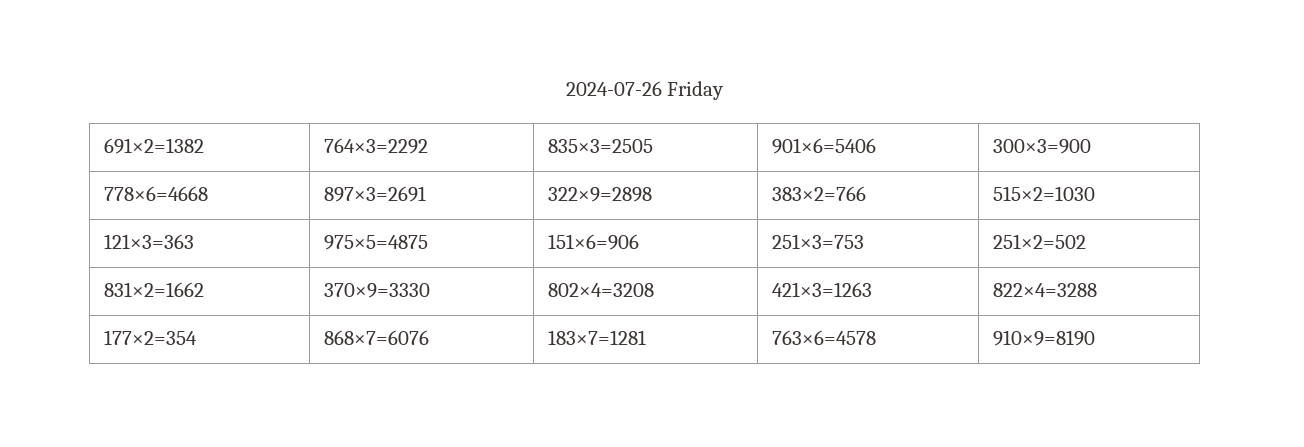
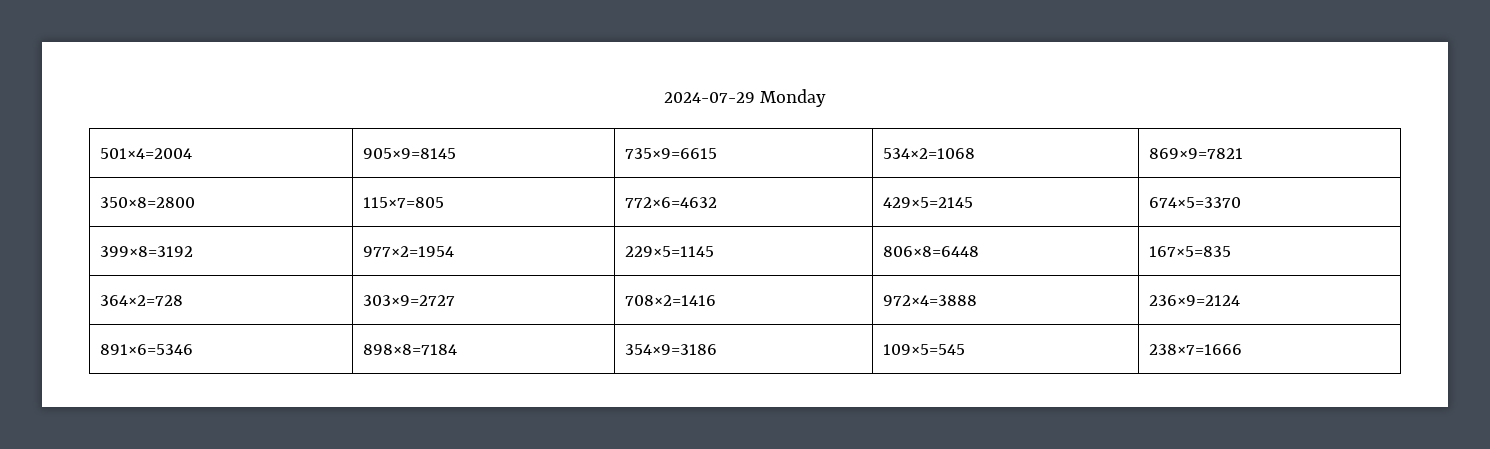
[565,81,725,100] [103,138,204,154] [323,138,428,154] [547,139,653,153] [771,138,876,154] [992,139,1091,154] [103,186,208,201] [323,186,426,202] [547,187,652,202] [771,186,866,201] [992,186,1095,201] [103,234,194,249] [323,235,428,250] [547,234,639,250] [771,234,864,249] [992,234,1086,249] [103,282,204,297] [323,283,430,298] [547,283,654,297] [771,282,872,297] [992,283,1097,297] [103,330,197,345] [323,330,429,345] [547,330,646,345] [771,330,876,345] [992,330,1095,346] 2024-07-26 Friday // 691×2=1382 | 764×3=2292 | 835×3=2505 | 901×6=5406 | 300×3=900 // 778×6=4668 | 897×3=2691 | 322×9=2898 | 383×2=766 | 515×2=1030 // 121×3=363 | 975×5=4875 | 151×6=906 | 251×3=753 | 251×2=502 // 831×2=1662 | 370×9=3330 | 802×4=3208 | 421×3=1263 | 822×4=3288 // 177×2=354 | 868×7=6076 | 183×7=1281 | 763×6=4578 | 910×9=8190 -> [663,89,827,107] [100,148,193,159] [363,148,457,159] [625,148,718,159] [883,148,976,159] [1149,148,1244,159] [100,197,196,208] [363,197,445,208] [625,197,718,208] [883,197,974,208] [1149,197,1242,208] [100,246,194,257] [363,246,455,257] [625,246,715,257] [883,246,980,257] [1149,246,1232,257] [100,295,184,306] [363,295,456,306] [625,295,717,306] [883,295,978,306] [1149,295,1241,306] [100,344,194,355] [363,344,458,355] [625,344,718,355] [883,344,966,355] [1149,344,1243,355] 2024-07-29 Monday // 501×4=2004 | 905×9=8145 | 735×9=6615 | 534×2=1068 | 869×9=7821 // 350×8=2800 | 115×7=805 | 772×6=4632 | 429×5=2145 | 674×5=3370 // 399×8=3192 | 977×2=1954 | 229×5=1145 | 806×8=6448 | 167×5=835 // 364×2=728 | 303×9=2727 | 708×2=1416 | 972×4=3888 | 236×9=2124 // 891×6=5346 | 898×8=7184 | 354×9=3186 | 109×5=545 | 238×7=1666

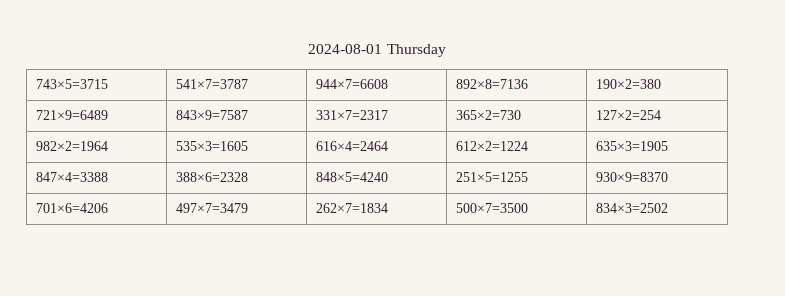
[663,89,827,107] [100,148,193,159] [363,148,457,159] [625,148,718,159] [883,148,976,159] [1149,148,1244,159] [100,197,196,208] [363,197,445,208] [625,197,718,208] [883,197,974,208] [1149,197,1242,208] [100,246,194,257] [363,246,455,257] [625,246,715,257] [883,246,980,257] [1149,246,1232,257] [100,295,184,306] [363,295,456,306] [625,295,717,306] [883,295,978,306] [1149,295,1241,306] [100,344,194,355] [363,344,458,355] [625,344,718,355] [883,344,966,355] [1149,344,1243,355] 2024-07-29 Monday // 501×4=2004 | 905×9=8145 | 735×9=6615 | 534×2=1068 | 869×9=7821 // 350×8=2800 | 115×7=805 | 772×6=4632 | 429×5=2145 | 674×5=3370 // 399×8=3192 | 977×2=1954 | 229×5=1145 | 806×8=6448 | 167×5=835 // 364×2=728 | 303×9=2727 | 708×2=1416 | 972×4=3888 | 236×9=2124 // 891×6=5346 | 898×8=7184 | 354×9=3186 | 109×5=545 | 238×7=1666 -> [308,44,446,57] [35,79,108,89] [175,79,248,89] [315,79,388,89] [455,79,528,89] [595,79,661,89] [35,110,108,120] [175,110,248,120] [315,110,388,120] [455,110,521,120] [595,110,661,120] [35,141,108,151] [175,141,248,151] [315,141,388,151] [455,141,528,151] [595,141,668,151] [35,172,108,182] [175,172,248,182] [315,172,388,182] [455,172,528,182] [595,172,668,182] [35,203,108,213] [175,203,248,213] [315,203,388,213] [455,203,528,213] [595,203,668,213] 2024-08-01 Thursday // 743×5=3715 | 541×7=3787 | 944×7=6608 | 892×8=7136 | 190×2=380 // 721×9=6489 | 843×9=7587 | 331×7=2317 | 365×2=730 | 127×2=254 // 982×2=1964 | 535×3=1605 | 616×4=2464 | 612×2=1224 | 635×3=1905 // 847×4=3388 | 388×6=2328 | 848×5=4240 | 251×5=1255 | 930×9=8370 // 701×6=4206 | 497×7=3479 | 262×7=1834 | 500×7=3500 | 834×3=2502

